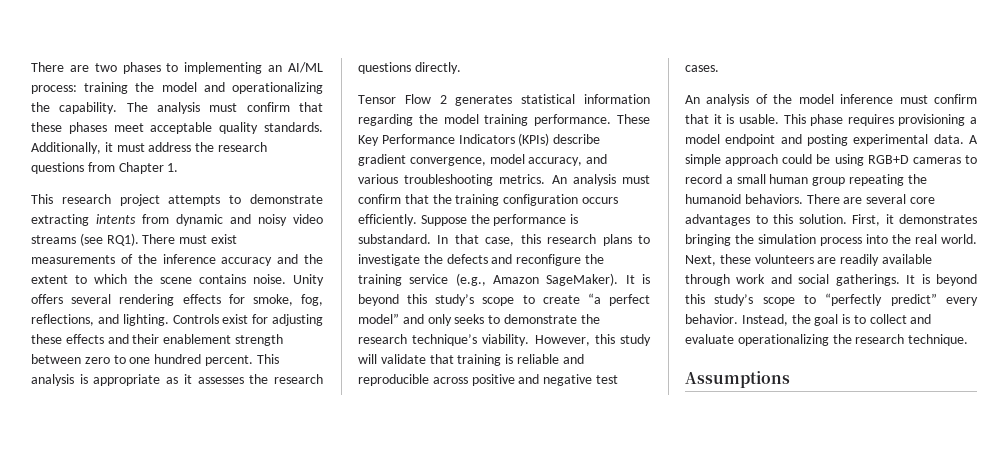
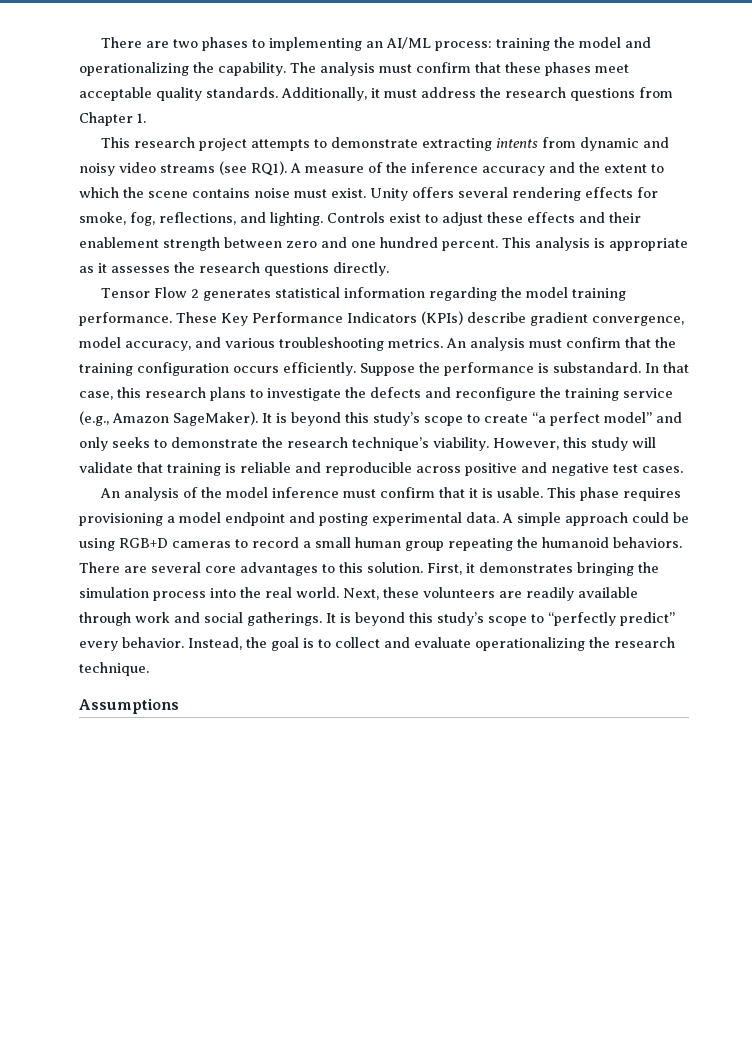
[142,234,237,244] [31,255,115,264] There must exist measurements -> [290,163,364,173] A measure
[252,274,286,284] noise. -> [254,188,366,198] noise must exist.
[252,314,323,326] for adjusting -> [425,212,483,226] to adjust
[113,355,126,364] to -> [321,237,347,248] and

